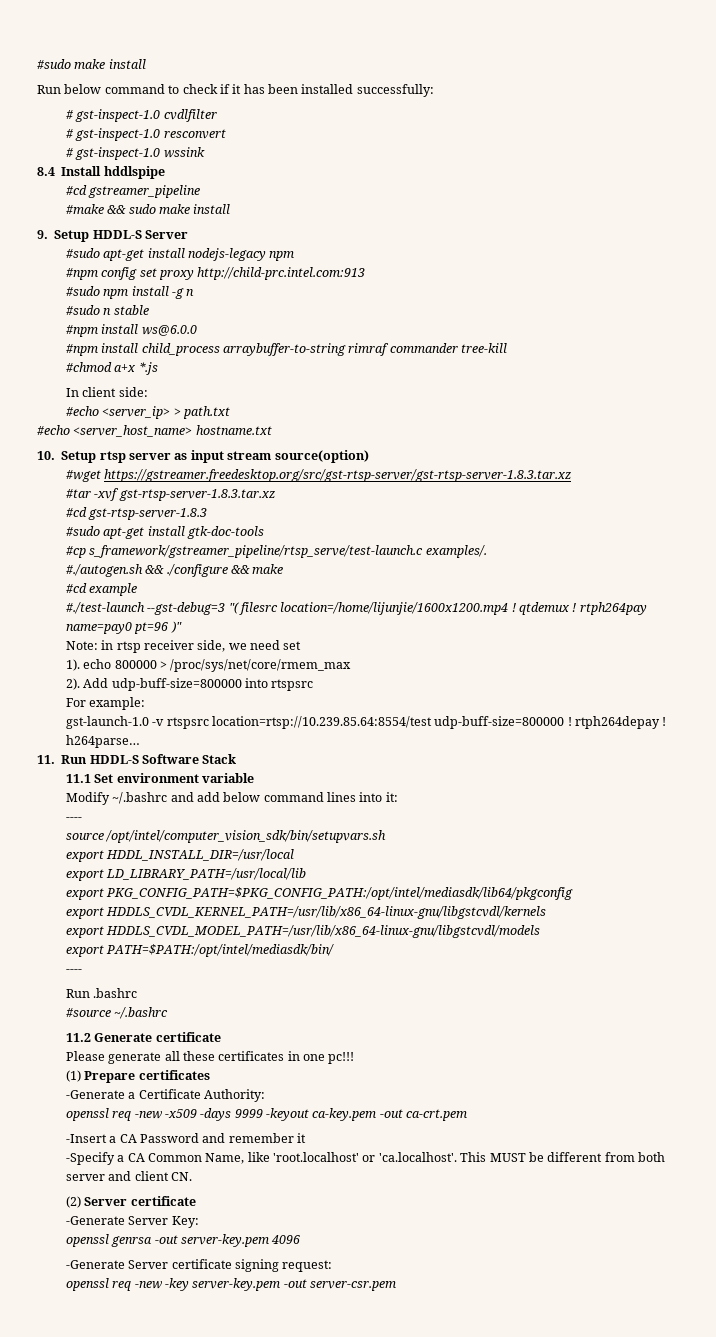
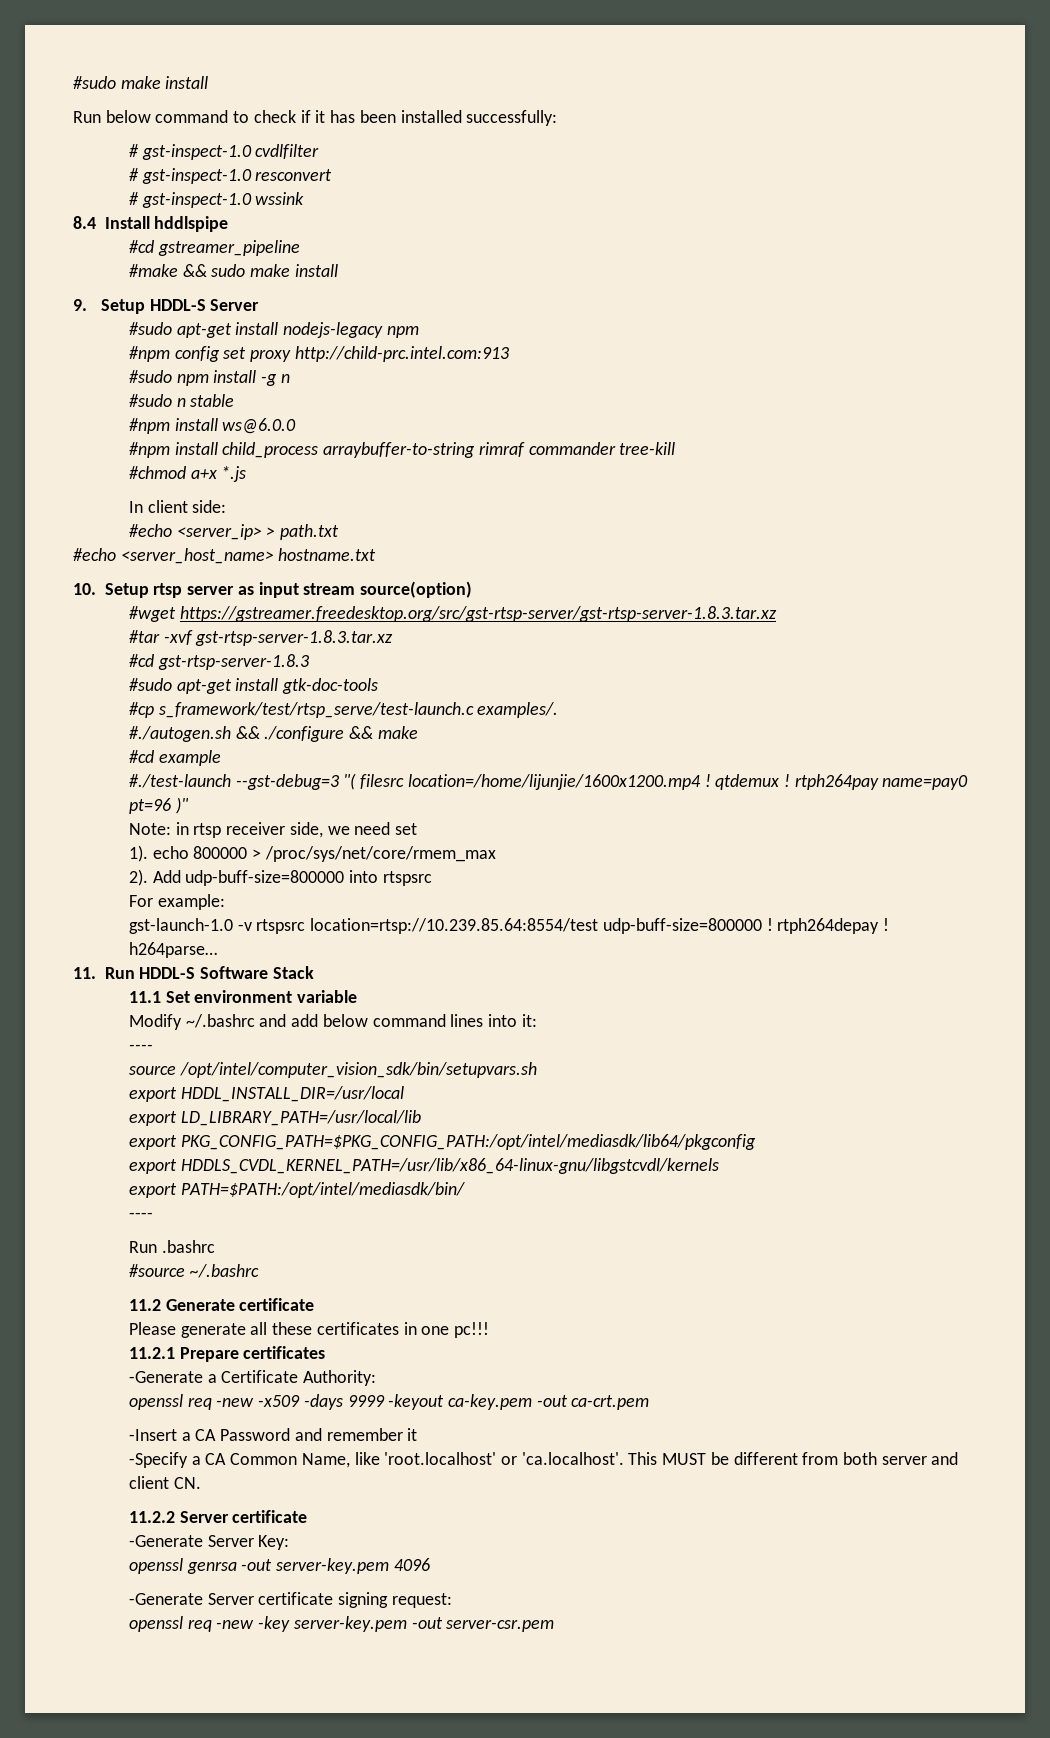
[89,545,424,558] s_framework/gstreamer_pipeline/rtsp_serve/test-launch.c -> [158,702,474,718] s_framework/test/rtsp_serve/test-launch.c
[65,925,541,938] // export HDDLS_CVDL_MODEL_PATH=/usr/lib/x86_64-linux-gnu/libgstcvdl/models -> (719, 1166) none
[65,1070,81,1082] (1) -> [128,1347,175,1359] 11.2.1
[65,1196,81,1208] (2) -> [128,1511,175,1523] 11.2.2

